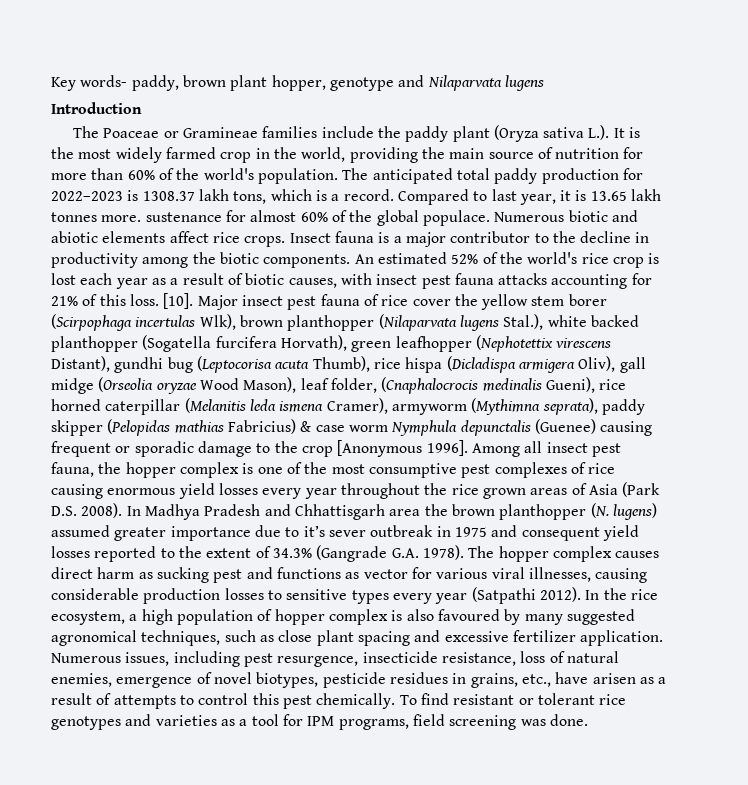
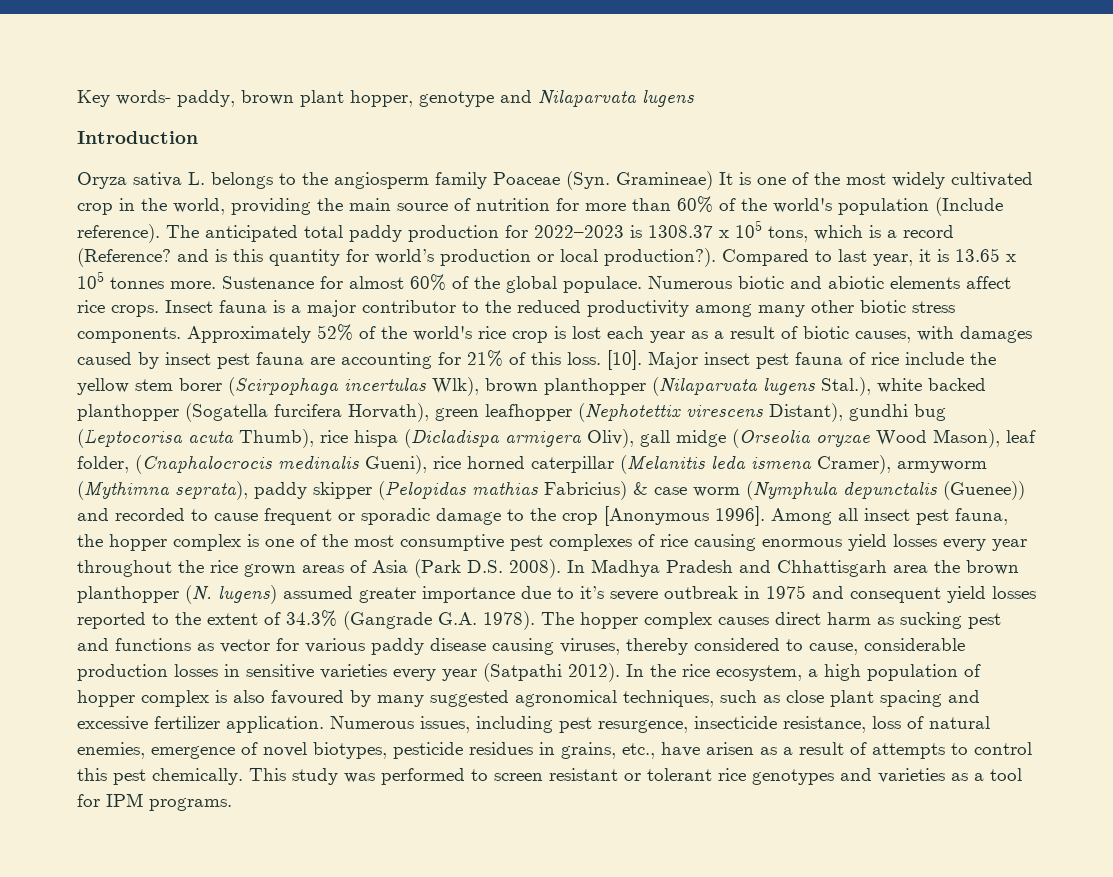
[72,125,641,142] The Poaceae or Gramineae families include the paddy plant (Oryza sativa L.). It is -> [77,171,809,190] Oryza sativa L. belongs to the angiosperm family Poaceae (Syn. Gramineae) It is one of
[165,147,216,159] farmed -> [951,172,1033,187] cultivated
[257,168,338,184] population. -> [838,197,1003,216] [77,224,160,243] population (Include reference).
[198,189,229,201] lakh -> [719,220,762,238] x 105
[343,189,394,201] record. -> [903,225,954,238] [77,248,716,267] record (Reference? and is this quantity for world’s production or local production?).
[631,189,662,201] lakh -> [1006,254,1016,262] [77,271,104,289] x 105
[145,212,222,222] sustenance -> [222,276,314,289] Sustenance
[580,231,650,243] [51,252,447,268] decline in productivity among the biotic components. An estimated -> [517,300,955,317] [77,326,311,343] reduced productivity among many other biotic stress components. Approximately
[376,273,548,289] insect pest fauna attacks -> [960,326,1032,343] [77,352,335,369] damages caused by insect pest fauna are
[412,299,451,306] cover -> [905,352,964,365] include
[391,419,653,436] Nymphula depunctalis (Guenee) causing -> [746,481,1025,500] [77,508,258,521] (Nymphula depunctalis (Guenee)) and recorded to cause
[328,530,366,537] sever -> [610,591,658,601] severe
[491,567,648,583] [51,588,389,604] viral illnesses, causing considerable production losses to sensitive types -> [371,638,965,655] [77,664,387,681] paddy disease causing viruses, thereby considered to cause, considerable production losses in sensitive varieties
[399,693,449,705] To find -> [249,768,543,785] This study was performed to screen
[338,714,588,730] programs, field screening was done. -> [149,798,232,811] programs.

